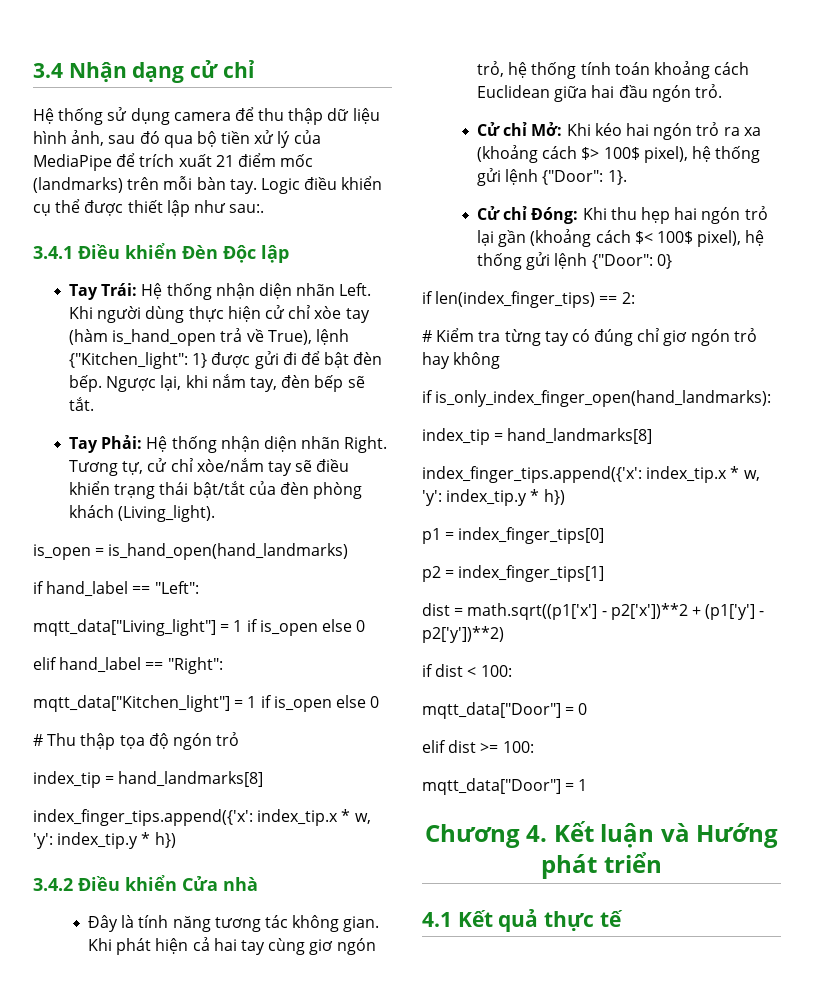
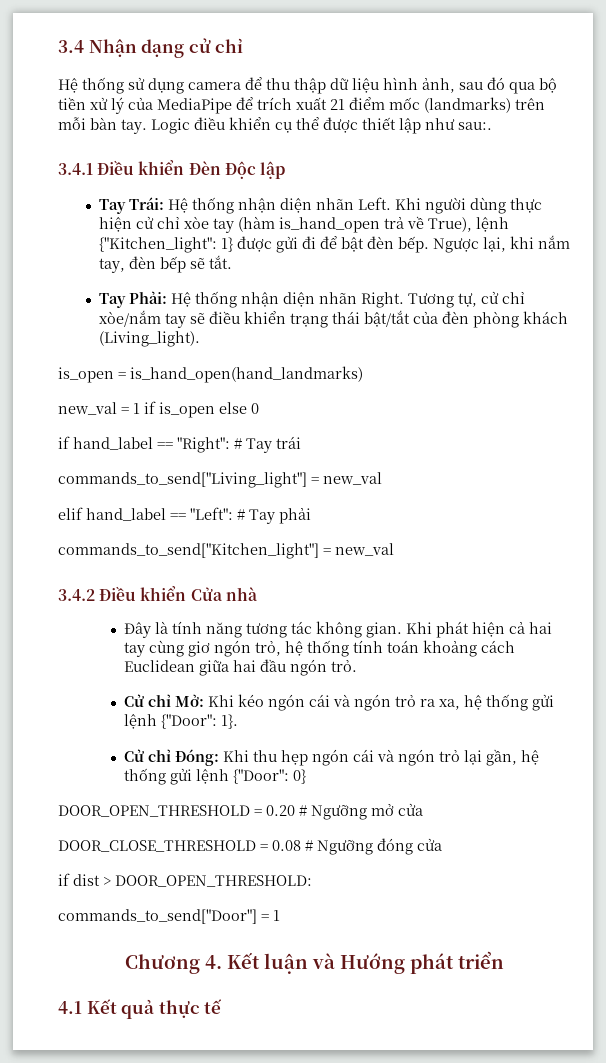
[33,581,199,597] [33,619,366,636] [33,657,223,674] [33,695,380,712] [33,732,240,750] [33,771,264,788] [33,809,371,826] [33,832,176,849] if hand_label == "Left": // mqtt_data["Living_light"] = 1 if is_open else 0 // elif hand_label == "Right": // mqtt_data["Kitchen_light"] = 1 if is_open else 0 // # Thu thập tọa độ ngón trỏ // index_tip = hand_landmarks[8] // index_finger_tips.append({'x': index_tip.x * w, 'y': index_tip.y * h}) -> [58,401,259,418] [58,436,301,453] [58,472,382,488] [58,507,311,524] [58,543,394,559] new_val = 1 if is_open else 0 // if hand_label == "Right": # Tay trái // commands_to_send["Living_light"] = new_val // elif hand_label == "Left": # Tay phải // commands_to_send["Kitchen_light"] = new_val
[626,122,761,140] [477,145,688,163] hai ngón trỏ ra xa (khoảng cách $> 100$ pixel), -> [268,694,461,711] ngón cái và ngón trỏ ra xa,
[674,206,768,224] [477,229,742,247] hai ngón trỏ lại gần (khoảng cách $< 100$ pixel), -> [312,749,518,766] ngón cái và ngón trỏ lại gần,
[422,291,635,308] [422,328,757,346] [422,352,501,369] [422,390,772,407] [422,428,653,445] [422,466,760,483] [422,489,565,506] [422,527,605,544] [422,565,605,582] [422,603,765,620] [422,626,504,643] [422,664,512,677] [422,702,588,719] [422,740,534,753] [422,778,561,795] if len(index_finger_tips) == 2: // # Kiểm tra từng tay có đúng chỉ giơ ngón trỏ hay không // if is_only_index_finger_open(hand_landmarks): // index_tip = hand_landmarks[8] // index_finger_tips.append({'x': index_tip.x * w, 'y': index_tip.y * h}) // p1 = index_finger_tips[0] // p2 = index_finger_tips[1] // dist = math.sqrt((p1['x'] - p2['x'])**2 + (p1['y'] - p2['y'])**2) // if dist < 100: // mqtt_data["Door"] = 0 // elif dist >= 100: // mqtt_data["Door"] -> [58,803,423,820] [58,838,442,855] [58,873,312,887] [58,909,257,924] DOOR_OPEN_THRESHOLD = 0.20 # Ngưỡng mở cửa // DOOR_CLOSE_THRESHOLD = 0.08 # Ngưỡng đóng cửa // if dist > DOOR_OPEN_THRESHOLD: // commands_to_send["Door"]

